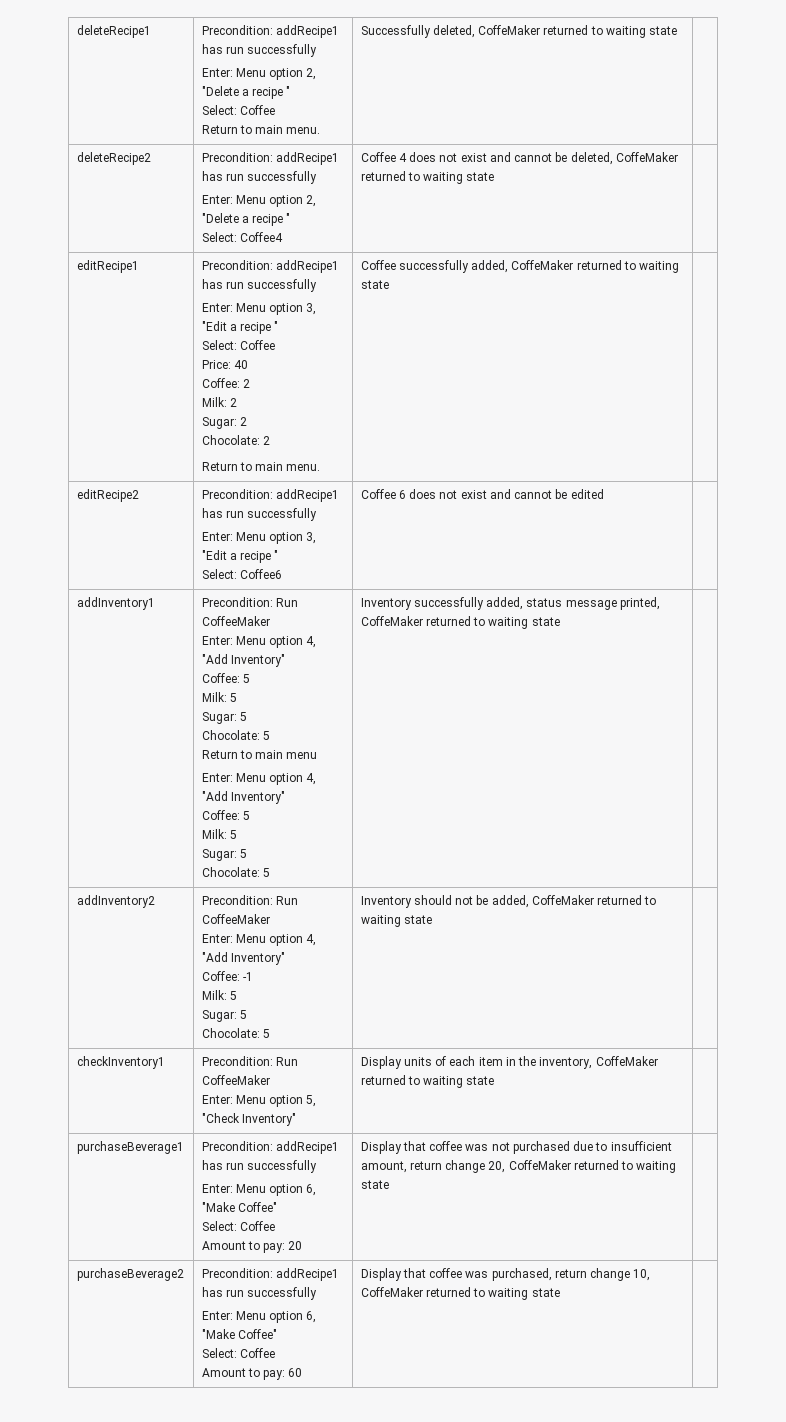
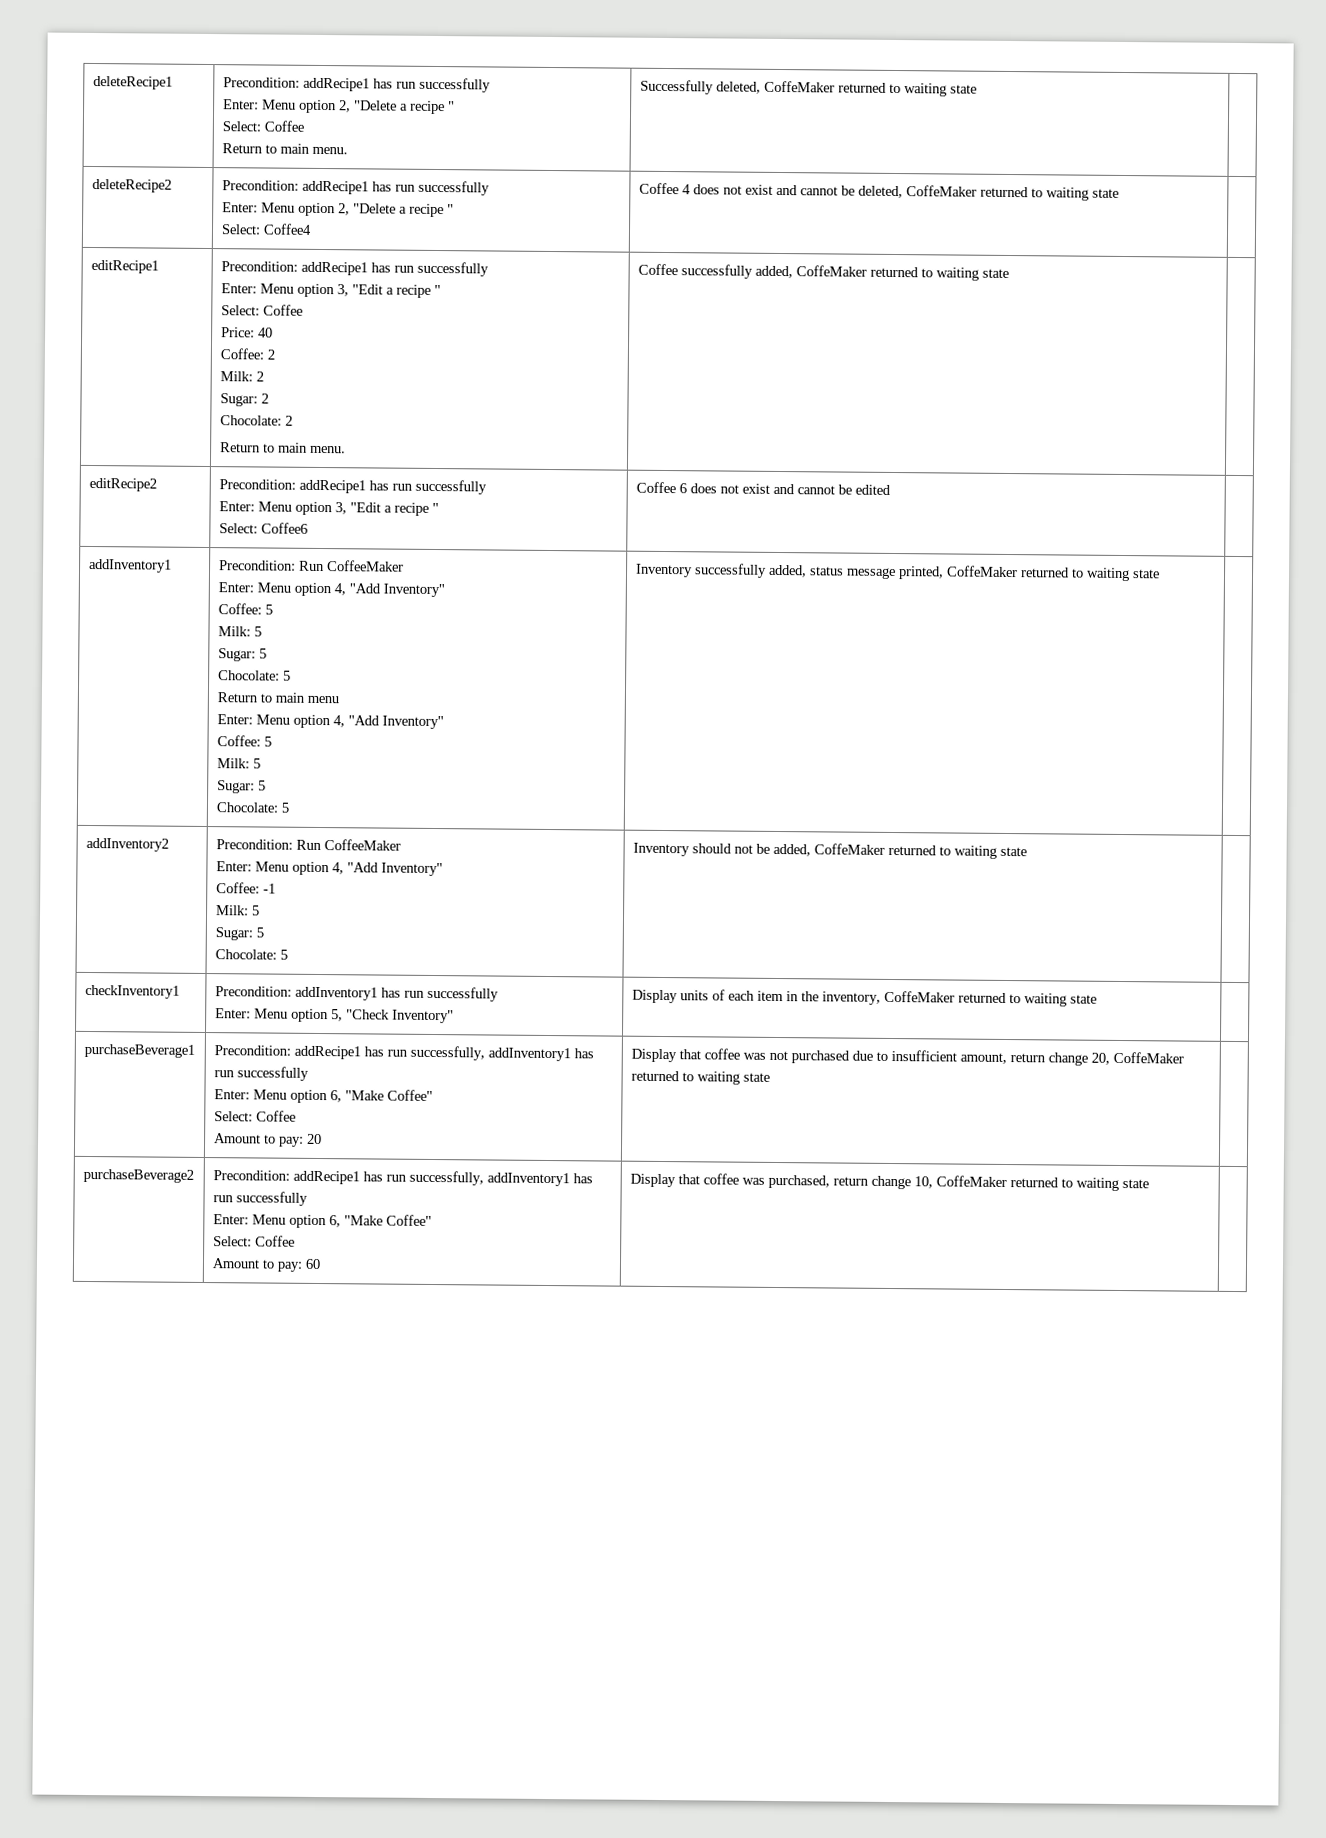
[275,1057,298,1066] [201,1075,270,1085] Run CoffeeMaker -> [294,986,499,1002] addInventory1 has run successfully
(244, 1166) none -> [409,1045,594,1062] [213,1070,235,1078] successfully, addInventory1 has run
(244, 1293) none -> [408,1170,593,1187] [212,1195,234,1203] successfully, addInventory1 has run

